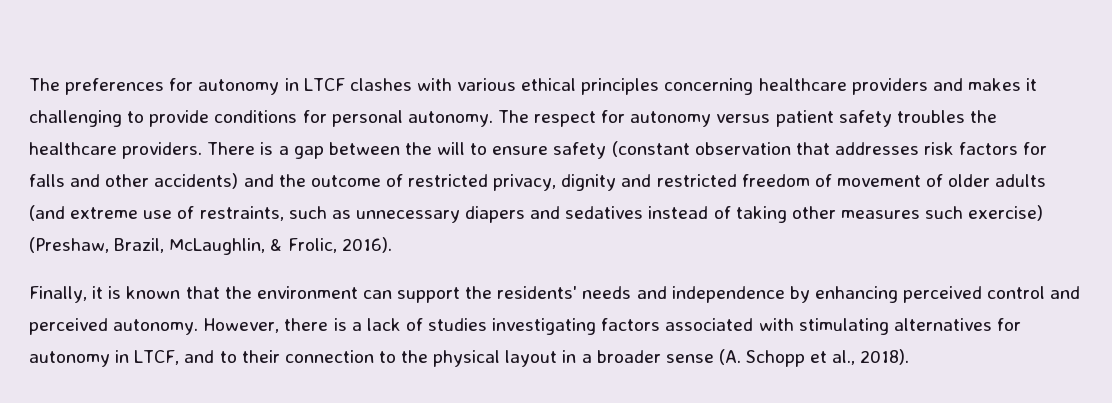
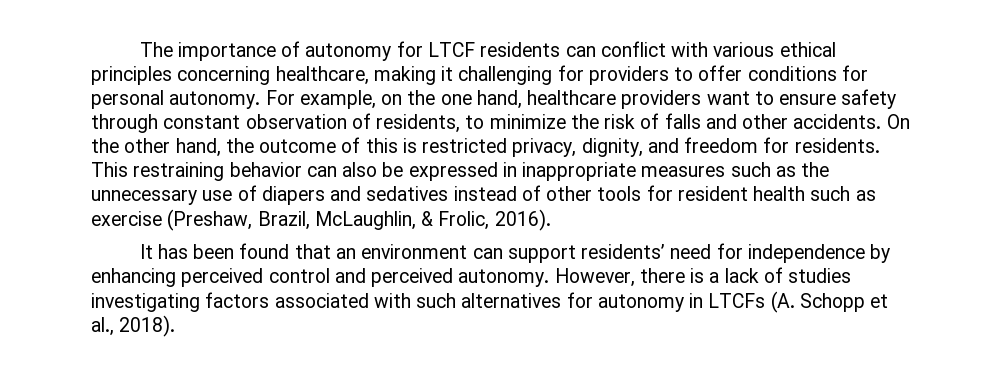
[29,78,412,95] The preferences for autonomy in LTCF clashes -> [139,41,666,61] The importance of autonomy for LTCF residents can conflict
[758,78,1038,95] [29,110,997,127] [29,141,1048,159] [29,173,1047,191] [29,205,460,223] healthcare providers and makes it challenging to provide conditions for personal autonomy. The respect for autonomy versus patient safety troubles the healthcare providers. There is a gap between the will to ensure safety (constant observation that addresses risk factors for falls and other accidents) and the outcome of restricted privacy, dignity and restricted freedom of movement of older adults (and extreme use of restraints, such as unnecessary -> [275,65,868,85] [91,89,897,109] [91,113,910,133] [91,137,880,157] [91,162,830,181] [91,185,257,205] healthcare, making it challenging for providers to offer conditions for personal autonomy. For example, on the one hand, healthcare providers want to ensure safety through constant observation of residents, to minimize the risk of falls and other accidents. On the other hand, the outcome of this is restricted privacy, dignity, and freedom for residents. This restraining behavior can also be expressed in inappropriate measures such as the unnecessary use of
[735,205,1044,223] taking other measures such exercise) -> [546,185,876,201] [91,211,162,226] other tools for resident health such as exercise
[29,286,667,303] Finally, it is known that the environment can support the residents' needs and -> [139,243,743,263] It has been found that an environment can support residents’ need for
[798,318,889,335] stimulating -> [416,293,457,308] such
[134,350,714,367] LTCF, and to their connection to the physical layout in a broader sense -> [708,293,766,308] LTCFs

